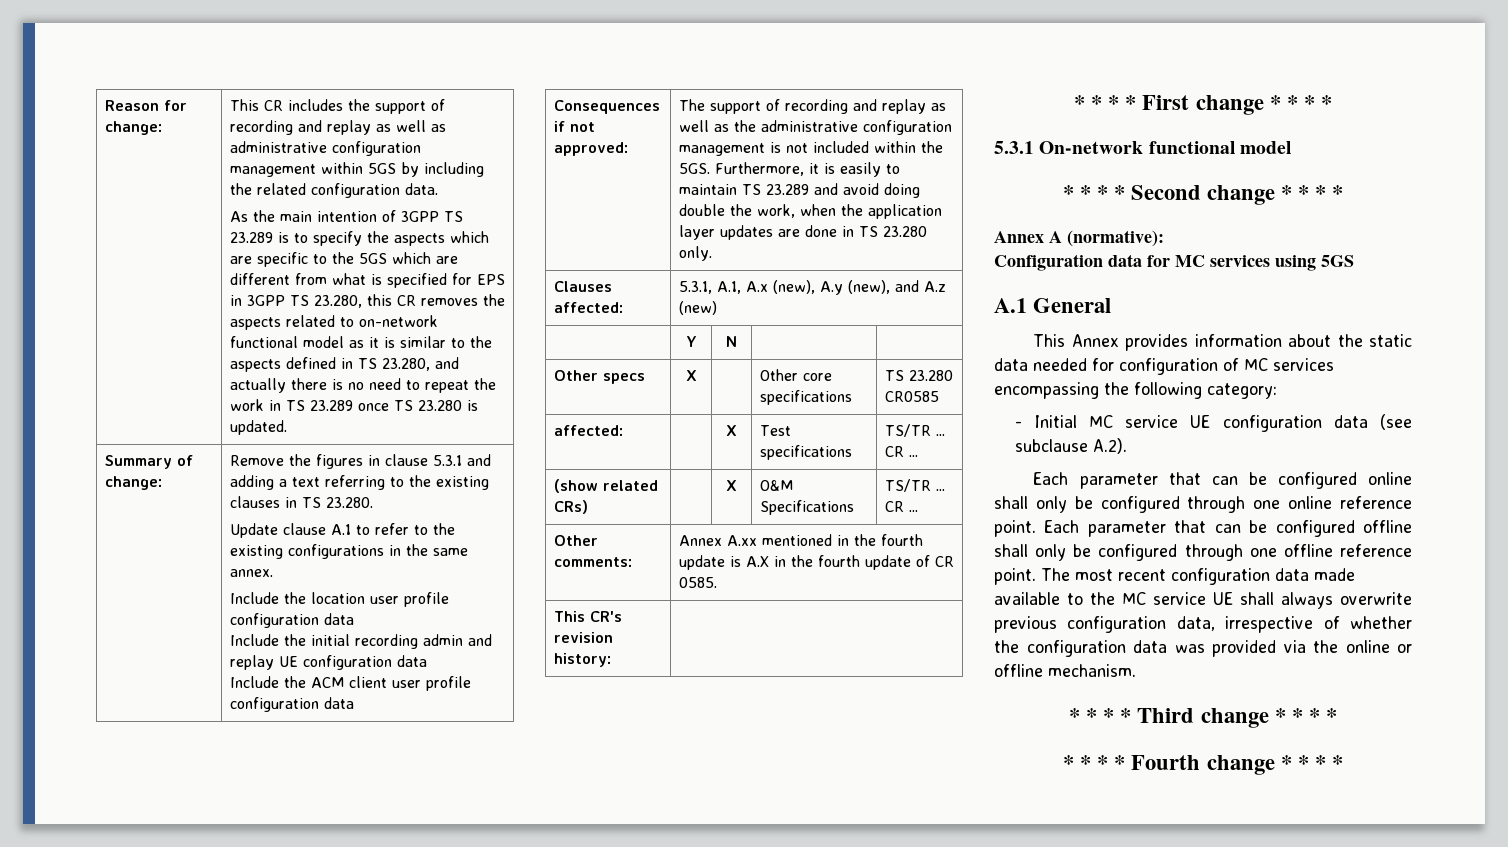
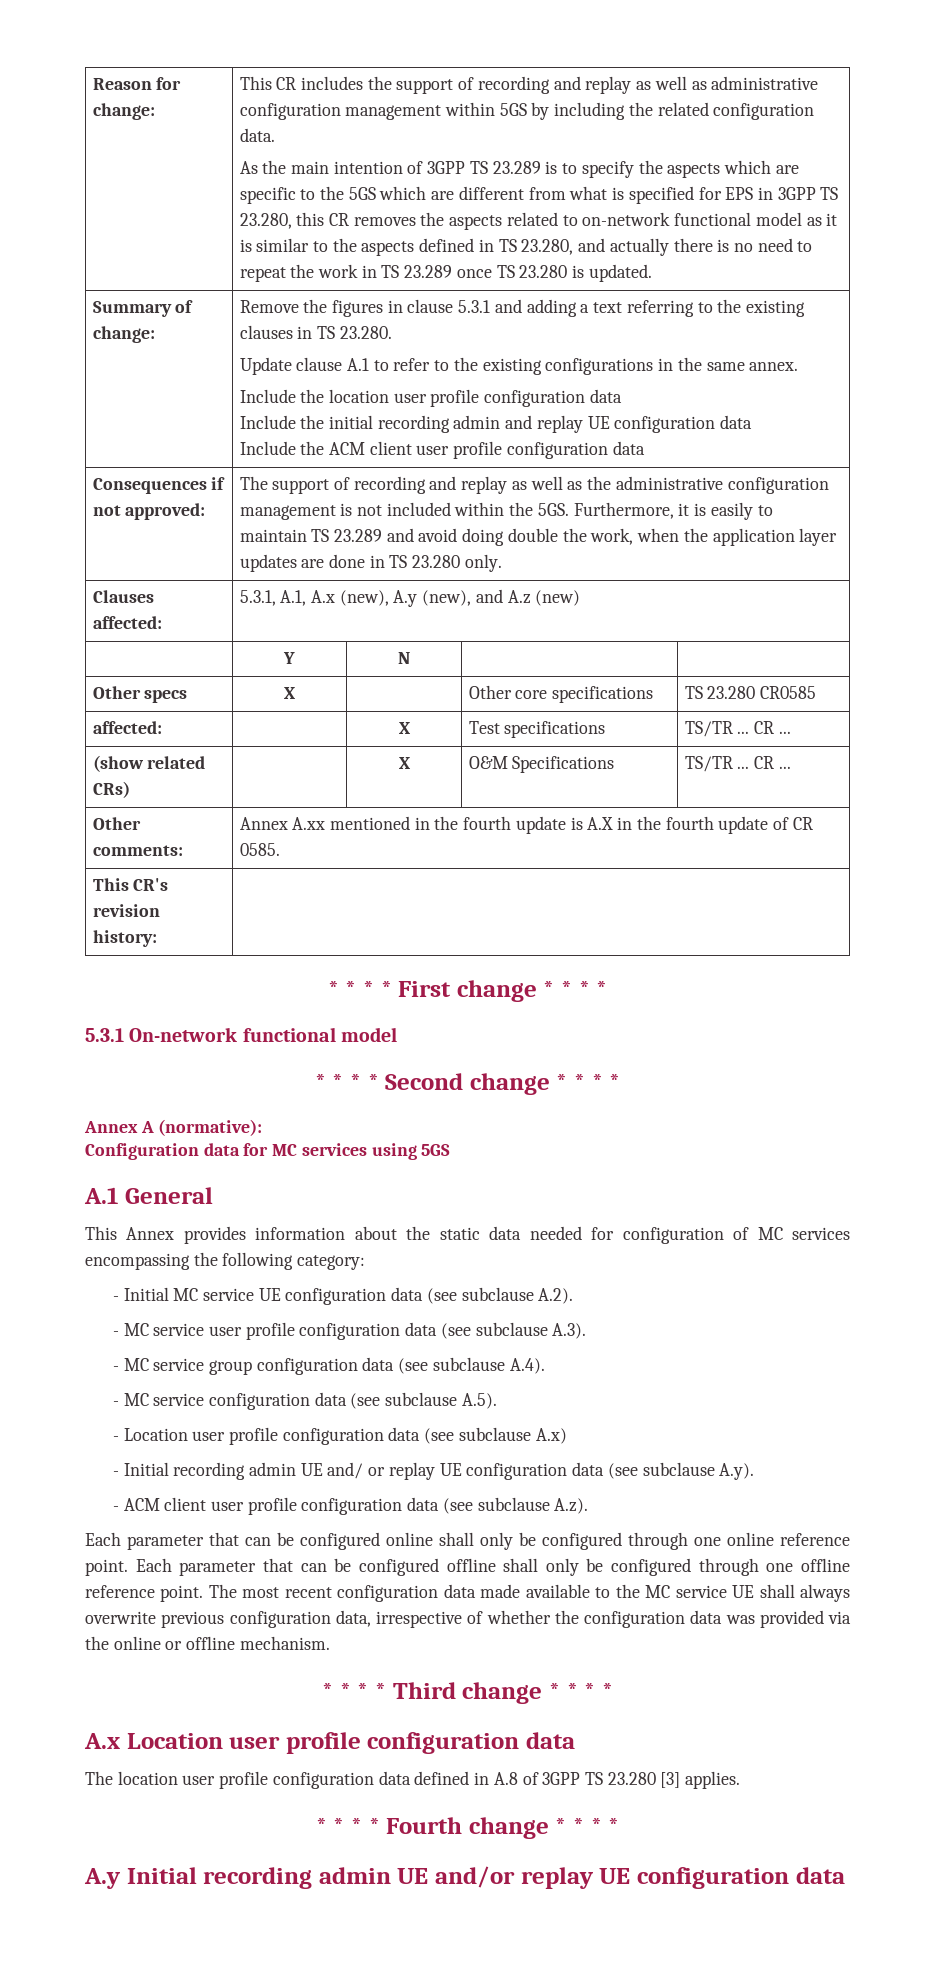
(1128, 446) none -> [112,1322,587,1340] [112,1357,545,1375] [112,1392,497,1410] [112,1427,567,1445] [112,1462,755,1480] [112,1497,589,1515] // - MC service user profile configuration data (see subclause A.3). // - MC service group configuration data (see subclause A.4). // - MC service configuration data (see subclause A.5). // - Location user profile configuration data (see subclause A.x) // - Initial recording admin UE and/ or replay UE configuration data (see subclause A.y). // - ACM client user profile configuration data (see subclause A.z).
(1337, 715) none -> [84,1732,576,1754] [85,1771,741,1789] // A.x Location user profile configuration data // The location user profile configuration data defined in A.8 of 3GPP TS 23.280 [3] applies.
(1343, 762) none -> [84,1866,845,1889] // A.y Initial recording admin UE and/or replay UE configuration data

